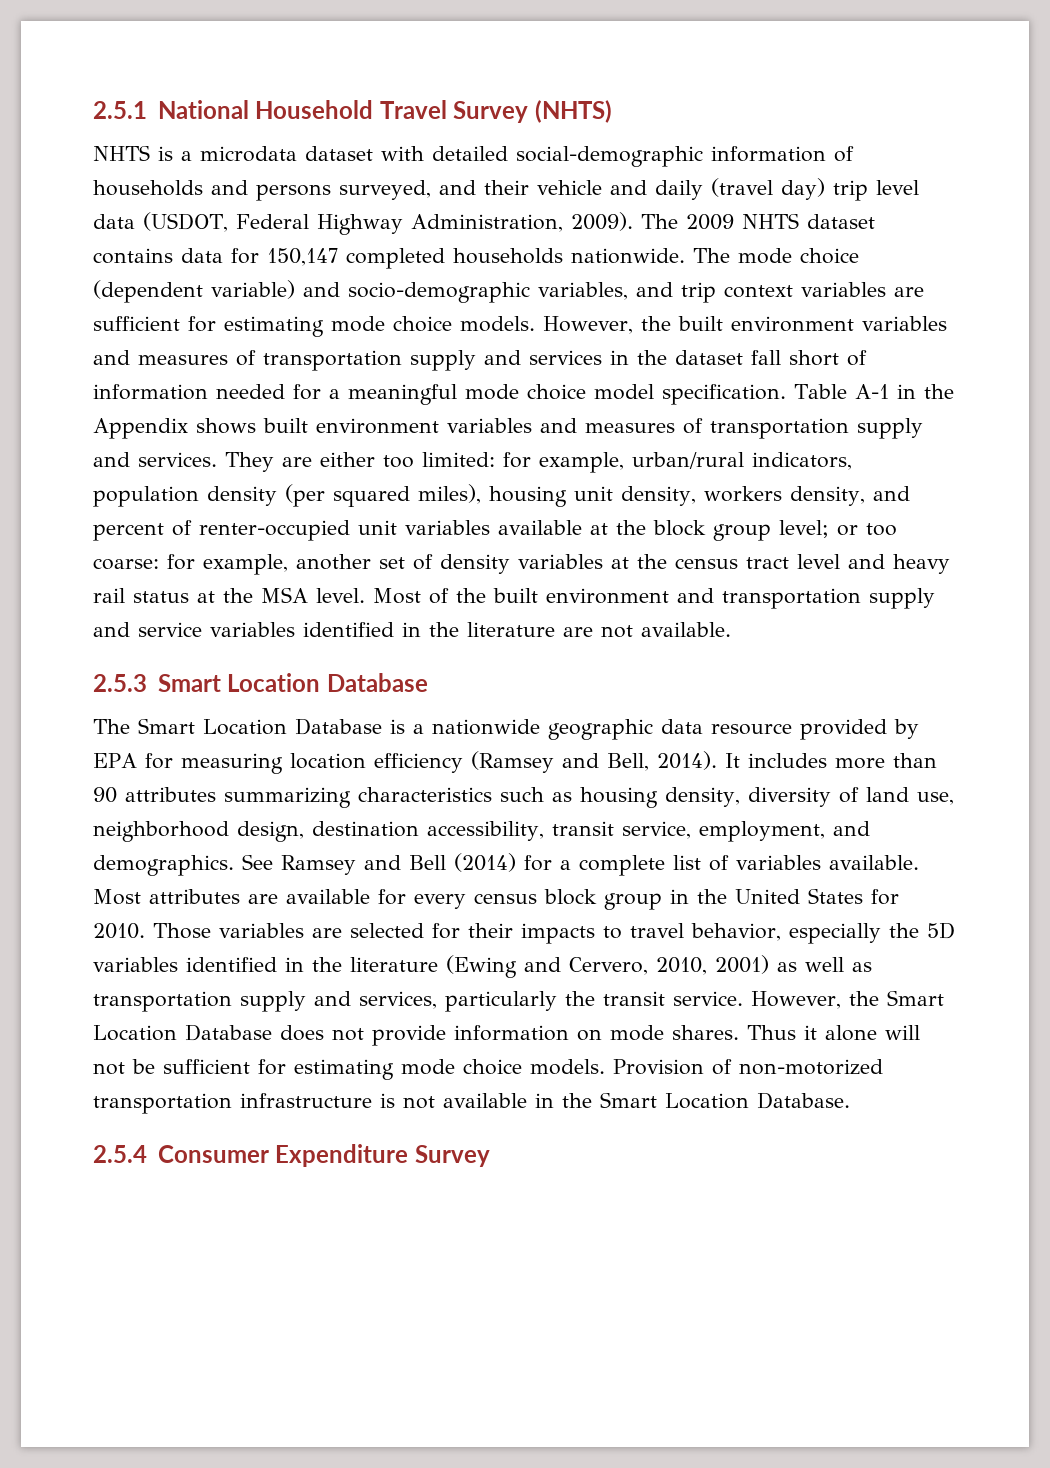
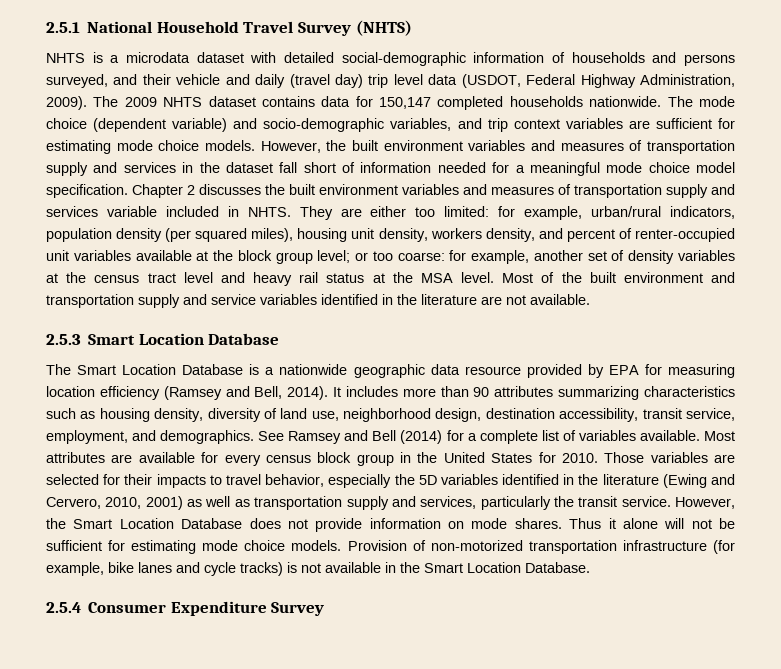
[794,384,954,399] [93,418,923,439] [93,452,217,467] Table A-1 in the Appendix shows built environment variables and measures of transportation supply and services. -> [132,184,735,198] [46,206,291,217] Chapter 2 discusses the built environment variables and measures of transportation supply and services variable included in NHTS.
(372, 1100) none -> [713,540,735,554] [46,562,283,576] (for example, bike lanes and cycle tracks)

